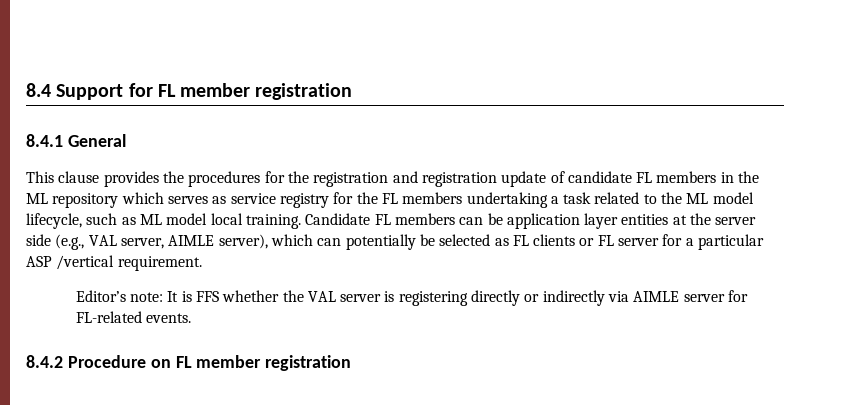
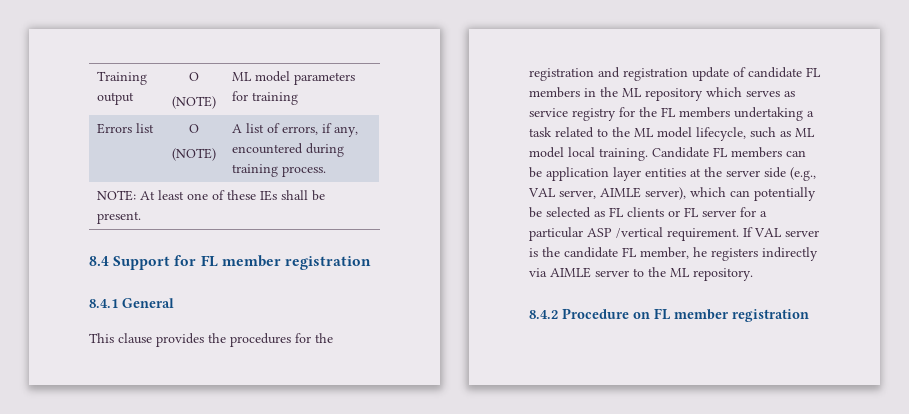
(26, 90) none -> [96,71,147,85] [96,92,134,105] [189,72,199,81] [172,96,216,109] [231,71,355,85] [231,91,298,105] [96,123,154,134] [189,124,199,133] [172,148,216,161] [231,123,358,137] [231,143,344,157] [231,164,326,177] [96,190,325,201] [96,211,141,224] Training output | O // (NOTE) | ML model parameters for training // Errors list | O // (NOTE) | A list of errors, if any, encountered during training process. // NOTE: At least one of these IEs shall be present. //
[75,290,749,306] [75,311,191,323] // Editor’s note: It is FFS whether the VAL server is registering directly or indirectly via AIMLE server for FL-related events. -> [743,227,819,237] [529,247,818,261] [529,267,753,281] If VAL server is the candidate FL member, he registers indirectly via AIMLE server to the ML repository.

